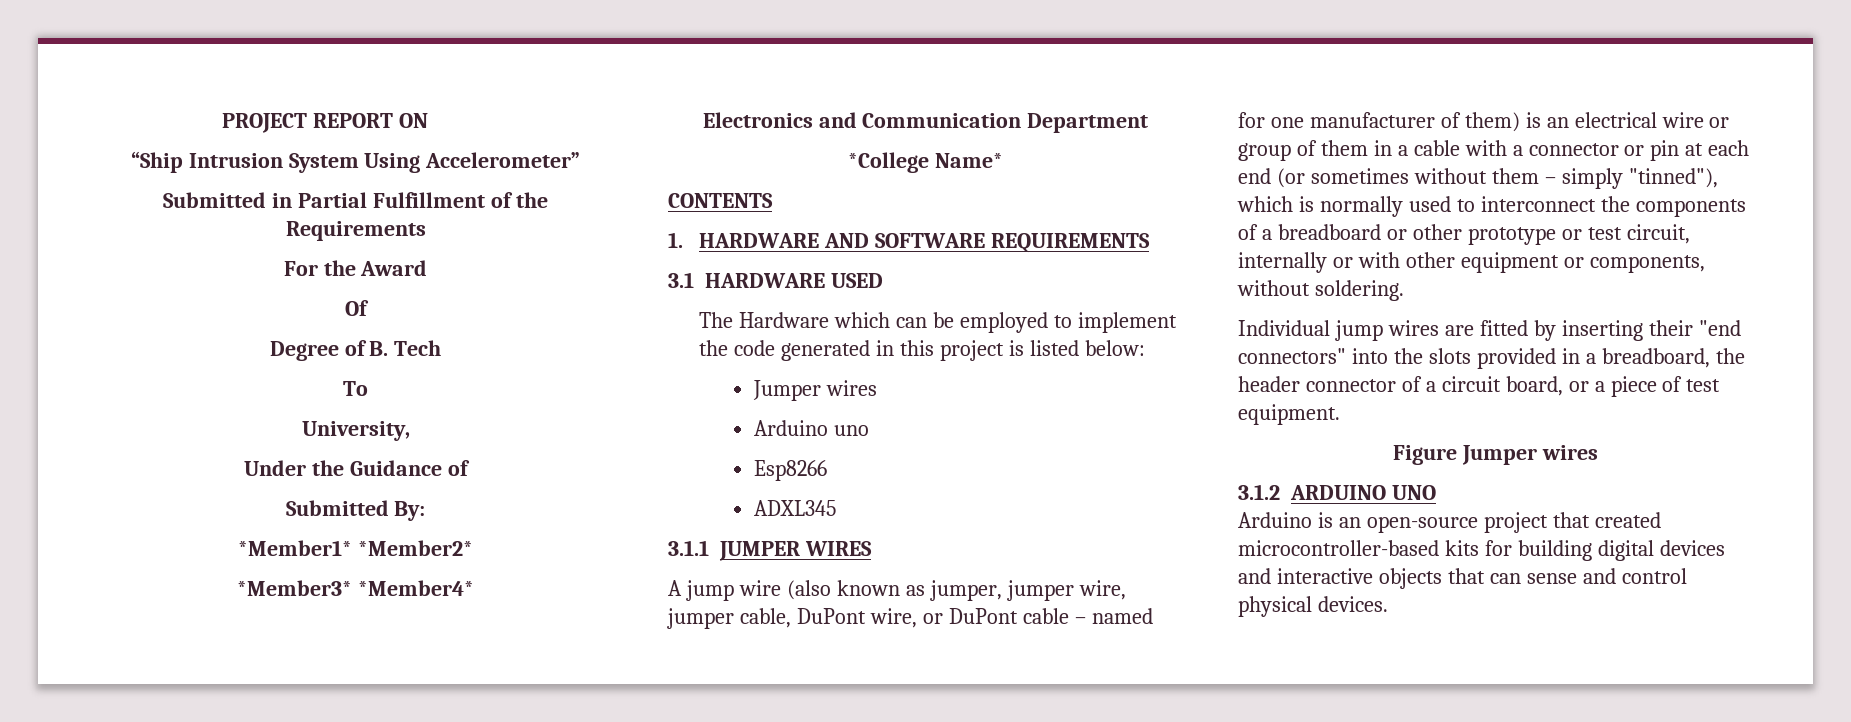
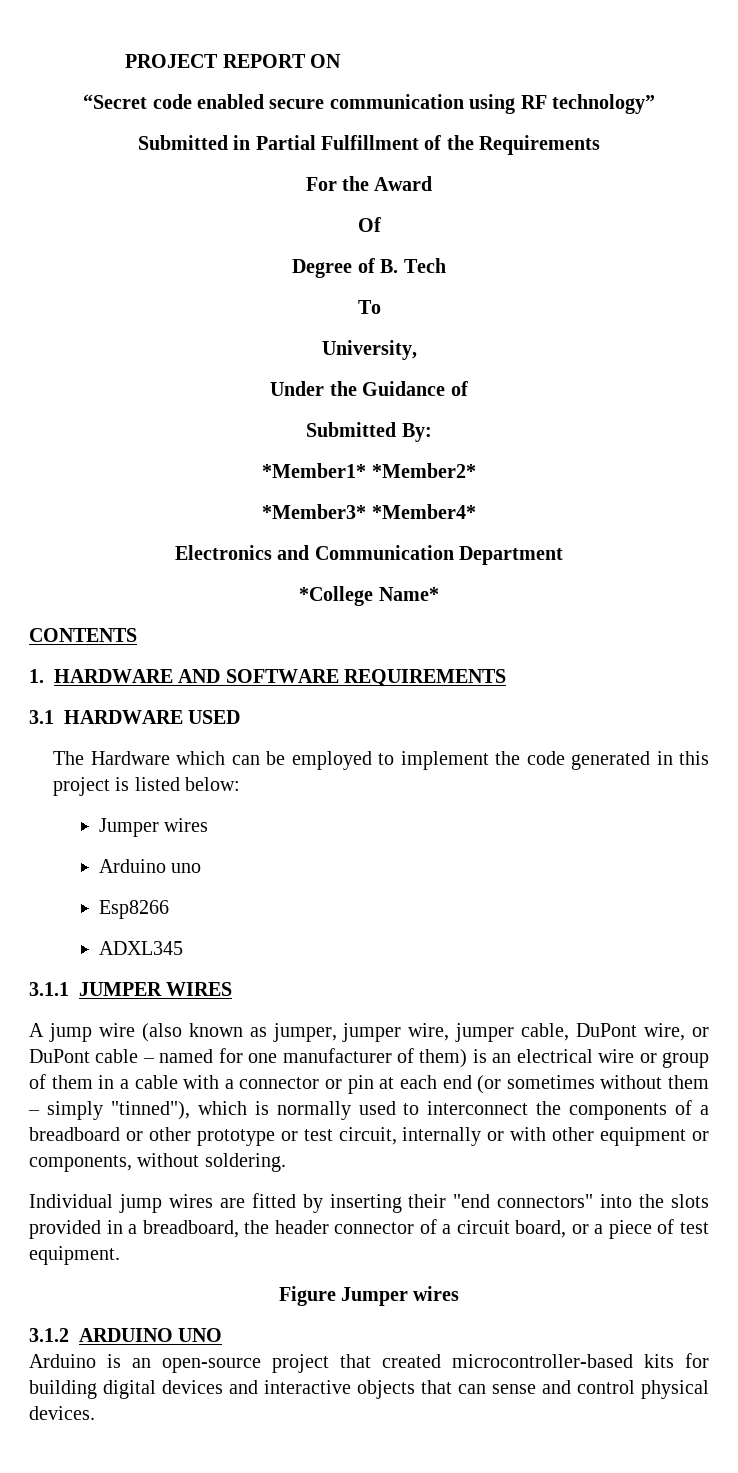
[130,151,581,173] “Ship Intrusion System Using Accelerometer” -> [83,94,655,114] “Secret code enabled secure communication using RF technology”

